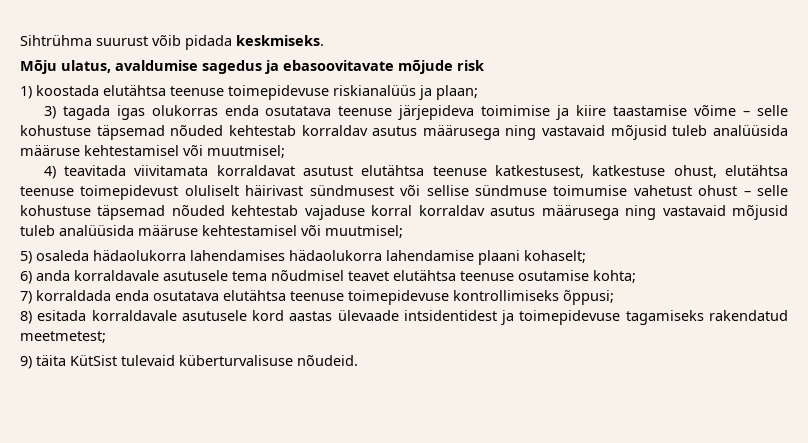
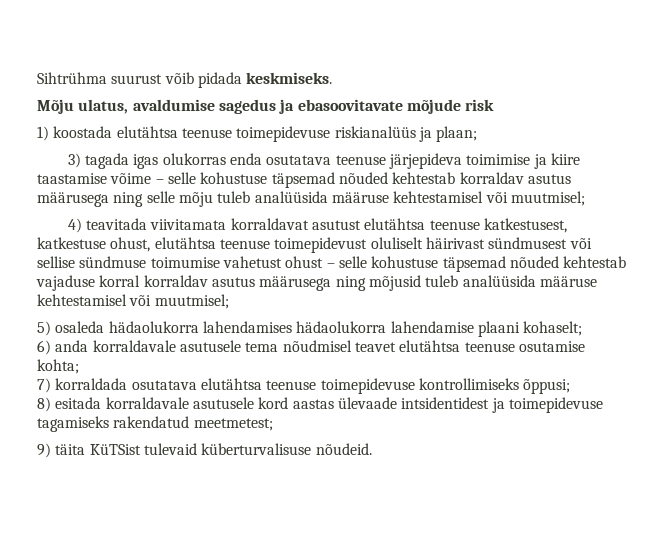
[542,125,667,140] vastavaid mõjusid -> [146,191,213,207] selle mõju
[662,205,726,216] vastavaid -> (366, 283) none
[115,290,149,301] enda -> (128, 384) none
[70,355,117,366] KütSist -> [89,444,141,455] KüTSist

